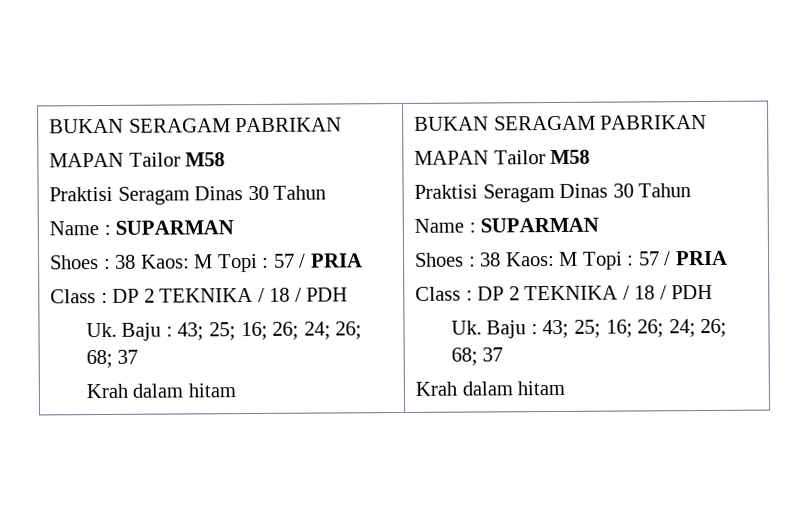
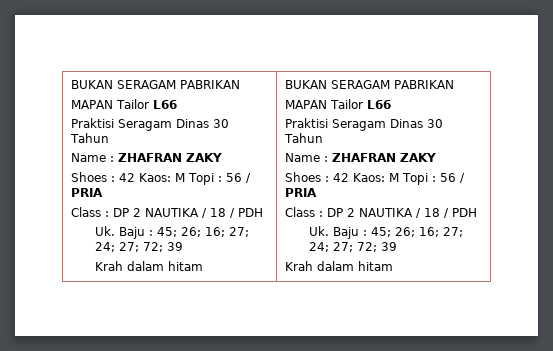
[49,117,343,134] [49,152,226,168] [49,185,327,205] [49,220,235,236] [50,253,364,273] [50,287,349,304] [85,321,363,341] [85,349,139,369] BUKAN SERAGAM PABRIKAN // MAPAN Tailor M58 // Praktisi Seragam Dinas 30 Tahun // Name : SUPARMAN // Shoes : 38 Kaos: M Topi : 57 / PRIA // Class : DP 2 TEKNIKA / 18 / PDH // Uk. Baju : 43; 25; 16; 26; 24; 26; 68; 37 -> [71,80,241,89] [71,99,178,109] [71,118,230,131] [70,133,110,143] [71,153,223,162] [71,172,252,185] [71,188,104,197] [71,207,264,218] [95,226,250,239] [95,242,184,252] BUKAN SERAGAM PABRIKAN // MAPAN Tailor L66 // Praktisi Seragam Dinas 30 Tahun // Name : ZHAFRAN ZAKY // Shoes : 42 Kaos: M Topi : 56 / PRIA // Class : DP 2 NAUTIKA / 18 / PDH // Uk. Baju : 45; 26; 16; 27; 24; 27; 72; 39
[550,149,591,165] [414,183,692,203] [414,217,600,233] [414,250,729,270] [415,284,714,301] [450,318,728,339] [450,347,504,366] M58 // Praktisi Seragam Dinas 30 Tahun // Name : SUPARMAN // Shoes : 38 Kaos: M Topi : 57 / PRIA // Class : DP 2 TEKNIKA / 18 / PDH // Uk. Baju : 43; 25; 16; 26; 24; 26; 68; 37 -> [367,100,392,109] [285,118,444,131] [284,133,324,143] [285,153,437,162] [285,172,466,185] [285,188,318,197] [285,207,478,218] [309,226,464,239] [309,242,398,252] L66 // Praktisi Seragam Dinas 30 Tahun // Name : ZHAFRAN ZAKY // Shoes : 42 Kaos: M Topi : 56 / PRIA // Class : DP 2 NAUTIKA / 18 / PDH // Uk. Baju : 45; 26; 16; 27; 24; 27; 72; 39

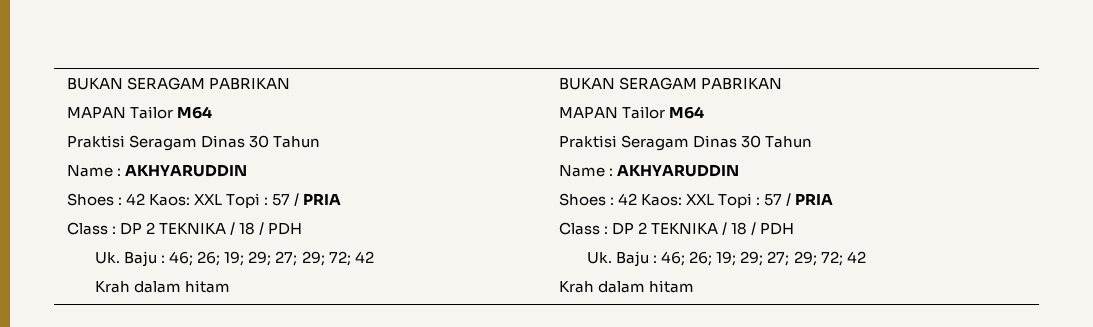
[71,80,241,89] [71,99,178,109] [71,118,230,131] [70,133,110,143] [71,153,223,162] [71,172,252,185] [71,188,104,197] [71,207,264,218] [95,226,250,239] [95,242,184,252] BUKAN SERAGAM PABRIKAN // MAPAN Tailor L66 // Praktisi Seragam Dinas 30 Tahun // Name : ZHAFRAN ZAKY // Shoes : 42 Kaos: M Topi : 56 / PRIA // Class : DP 2 NAUTIKA / 18 / PDH // Uk. Baju : 45; 26; 16; 27; 24; 27; 72; 39 -> [66,77,290,90] [66,106,212,119] [66,135,320,151] [66,164,247,177] [66,193,342,208] [66,222,303,235] [95,251,374,267] BUKAN SERAGAM PABRIKAN // MAPAN Tailor M64 // Praktisi Seragam Dinas 30 Tahun // Name : AKHYARUDDIN // Shoes : 42 Kaos: XXL Topi : 57 / PRIA // Class : DP 2 TEKNIKA / 18 / PDH // Uk. Baju : 46; 26; 19; 29; 27; 29; 72; 42
[367,100,392,109] [285,118,444,131] [284,133,324,143] [285,153,437,162] [285,172,466,185] [285,188,318,197] [285,207,478,218] [309,226,464,239] [309,242,398,252] L66 // Praktisi Seragam Dinas 30 Tahun // Name : ZHAFRAN ZAKY // Shoes : 42 Kaos: M Topi : 56 / PRIA // Class : DP 2 NAUTIKA / 18 / PDH // Uk. Baju : 45; 26; 16; 27; 24; 27; 72; 39 -> [668,106,704,119] [558,135,812,151] [558,164,739,177] [558,193,834,208] [558,222,795,235] [587,251,866,267] M64 // Praktisi Seragam Dinas 30 Tahun // Name : AKHYARUDDIN // Shoes : 42 Kaos: XXL Topi : 57 / PRIA // Class : DP 2 TEKNIKA / 18 / PDH // Uk. Baju : 46; 26; 19; 29; 27; 29; 72; 42

